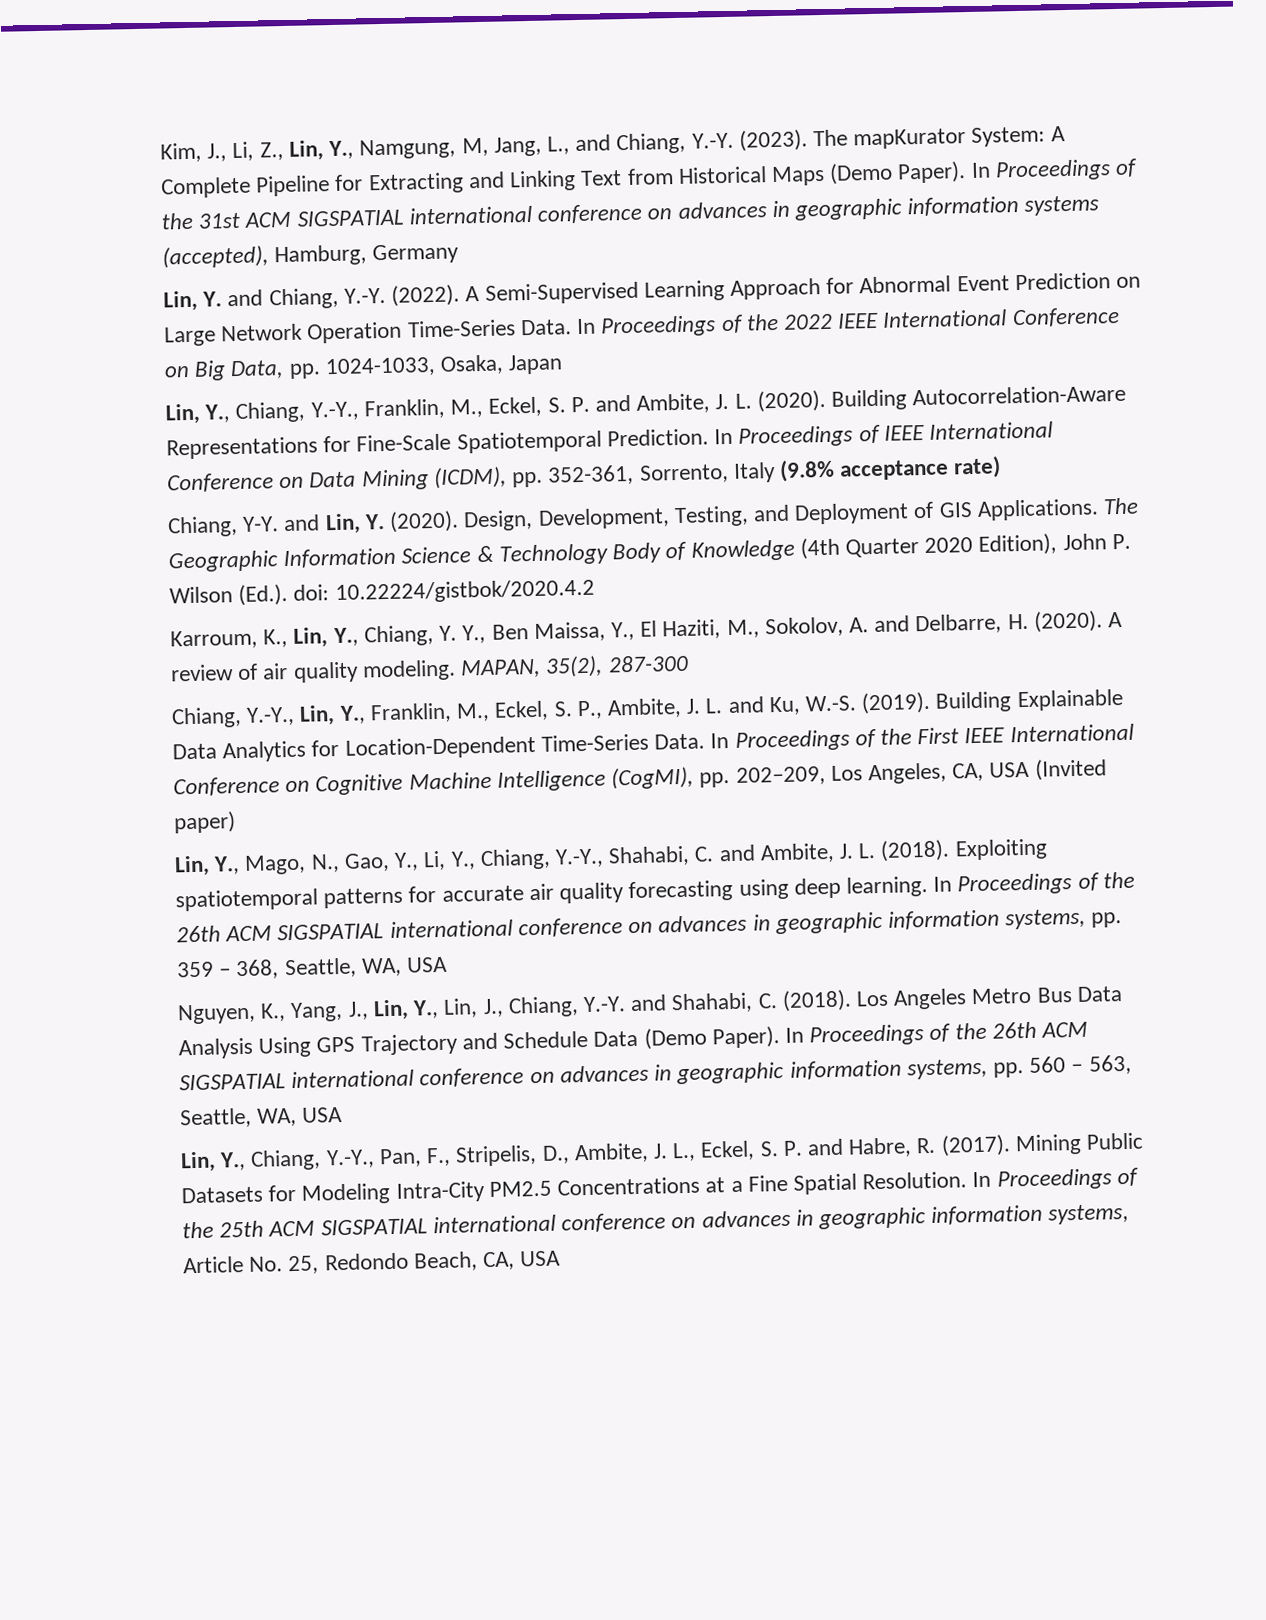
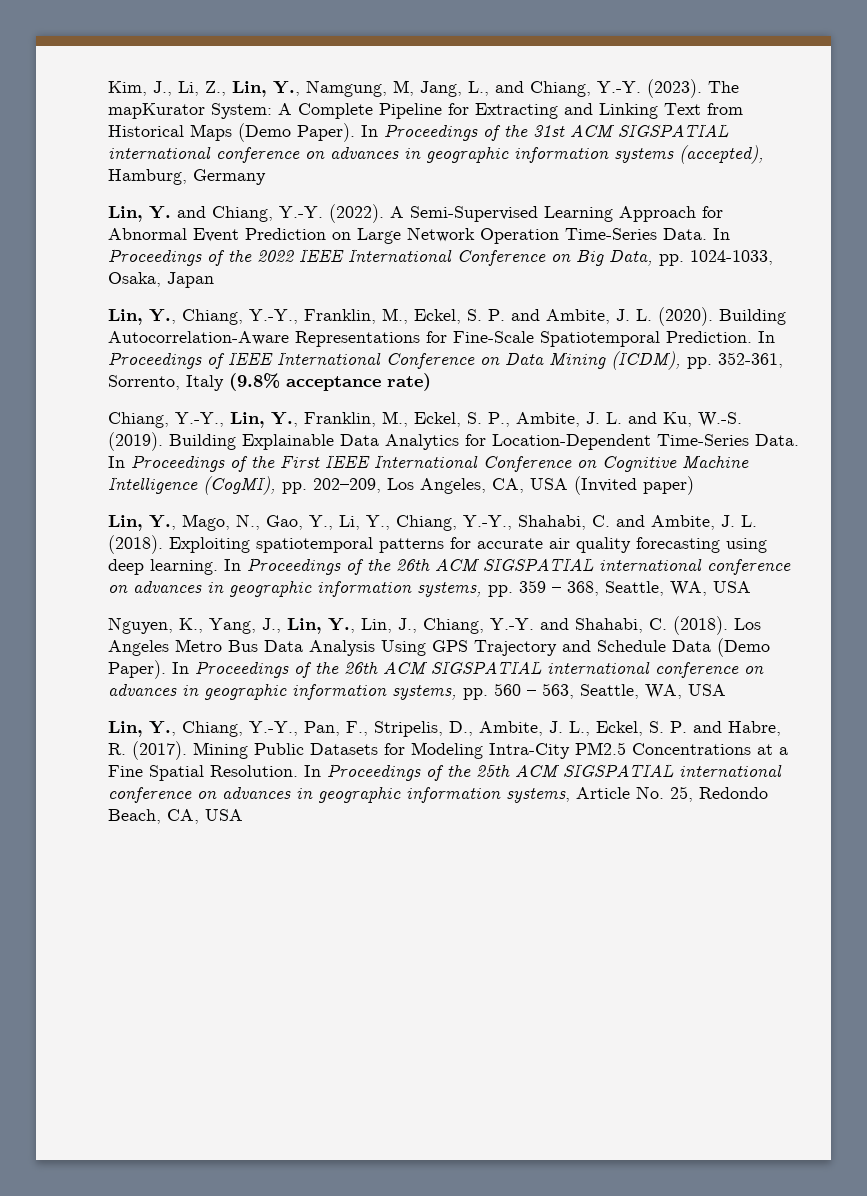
[167,497,1140,538] [168,533,1131,573] [169,578,595,607] [170,610,1124,650] [170,654,689,683] // Chiang, Y-Y. and Lin, Y. (2020). Design, Development, Testing, and Deployment of GIS Applications. The Geographic Information Science & Technology Body of Knowledge (4th Quarter 2020 Edition), John P. Wilson (Ed.). doi: 10.22224/gistbok/2020.4.2 // Karroum, K., Lin, Y., Chiang, Y. Y., Ben Maissa, Y., El Haziti, M., Sokolov, A. and Delbarre, H. (2020). A review of air quality modeling. MAPAN, 35(2), 287-300 -> (432, 382) none

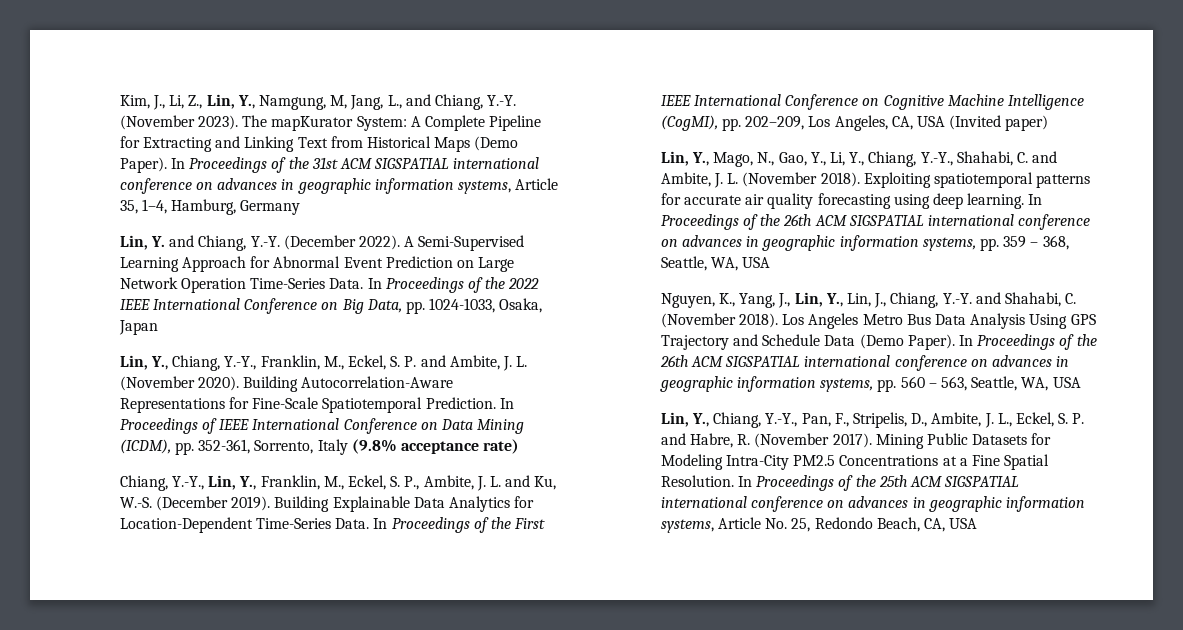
[647,79,703,98] (2023). -> [119,115,239,130] (November 2023).
[614,145,765,164] systems (accepted), -> [457,178,559,194] [119,199,168,214] systems, Article 35, 1–4,
[329,204,385,223] (2022). -> [283,235,400,250] (December 2022).
[658,307,714,326] (2020). -> [119,376,240,391] (November 2020).
[108,432,164,451] (2019). -> [156,496,271,511] (December 2019).
[108,535,164,554] (2018). -> [742,172,860,187] (November 2018).
[673,616,729,635] (2018). -> [660,313,779,328] (November 2018).
[132,741,188,760] (2017). -> [754,433,872,448] (November 2017).

